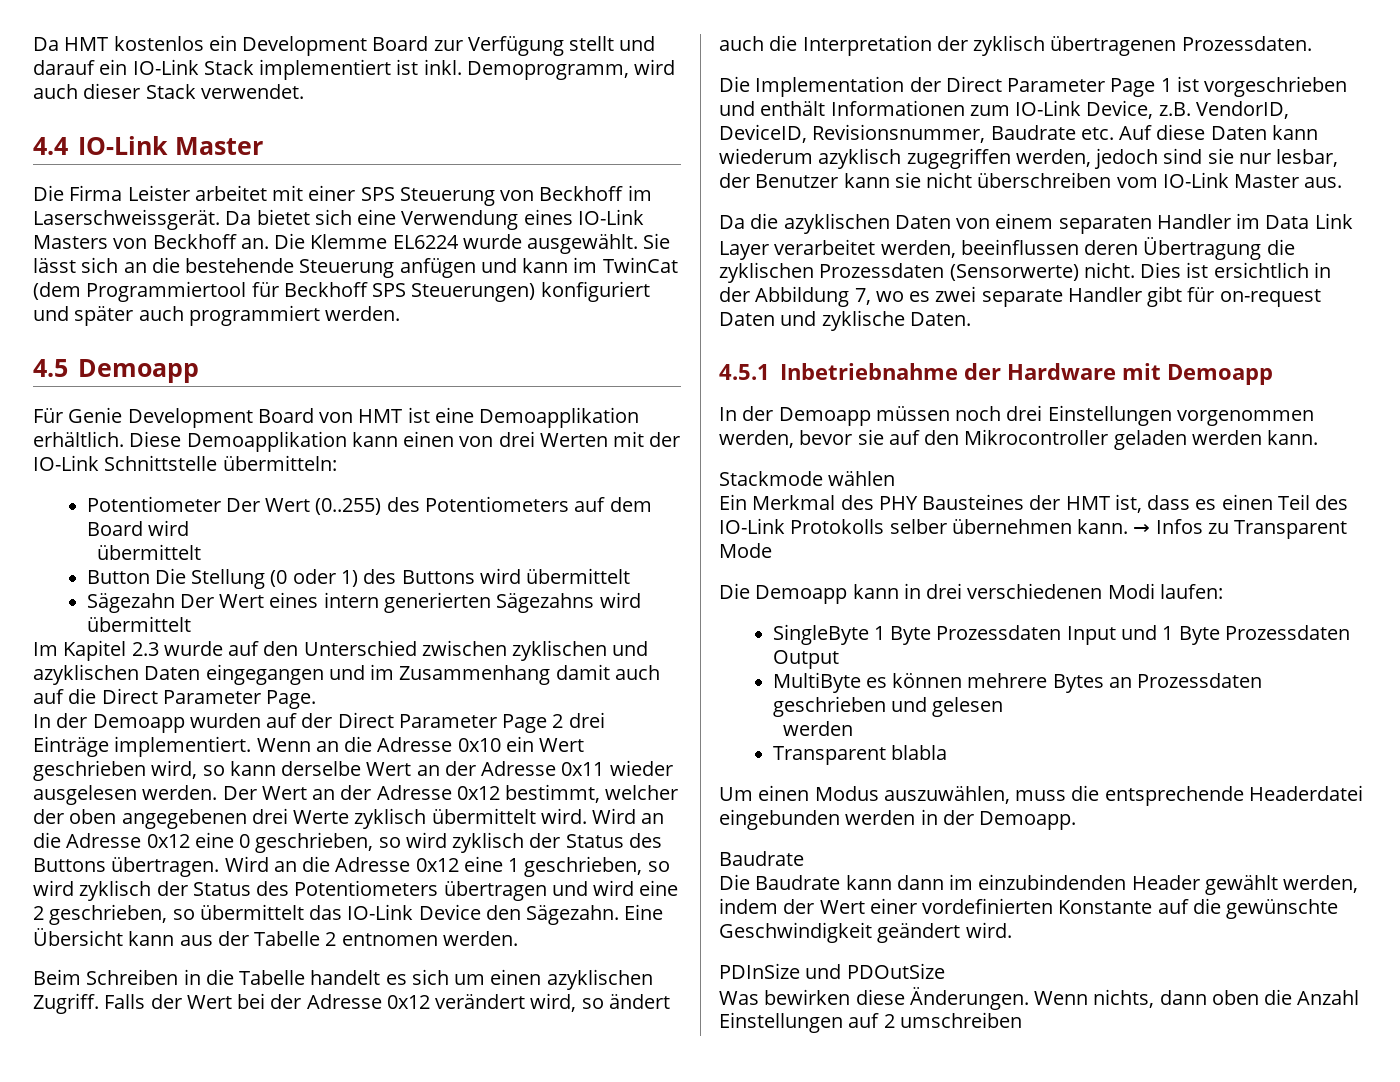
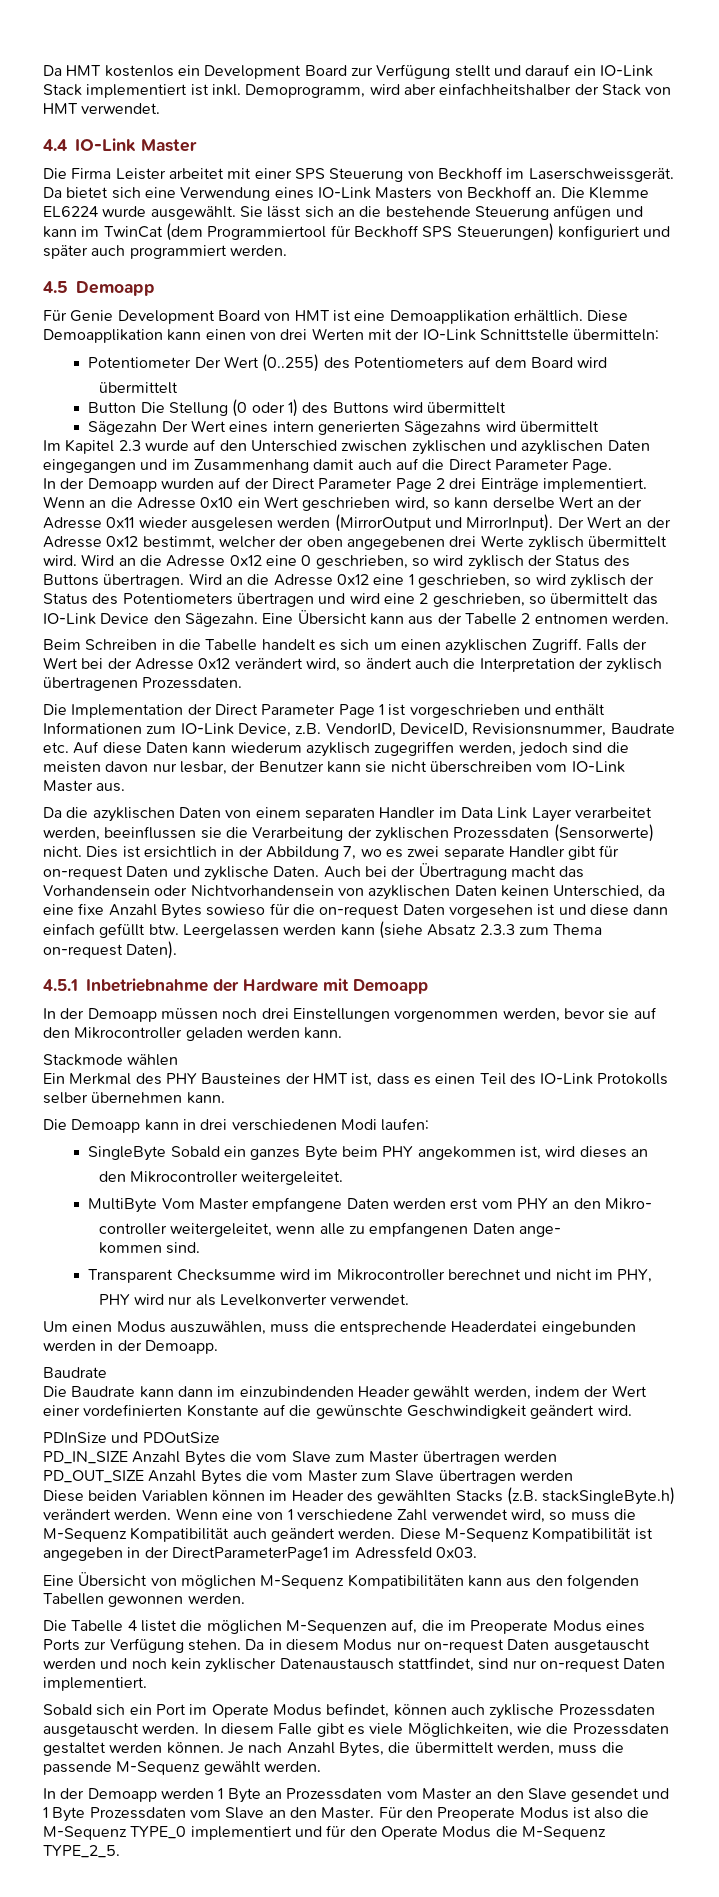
[33,83,196,99] auch dieser Stack -> [403,83,672,96] [43,103,78,114] aber einfachheitshalber der Stack von HMT
[142,785,218,800] werden. -> [277,514,554,532] werden (MirrorOutput und MirrorInput).
[1207,148,1234,164] sie -> [606,742,629,753] [43,761,149,773] die meisten davon
[1084,237,1295,260] deren Übertragung die -> [200,827,372,841] sie die Verarbeitung der
(971, 319) none -> [323,863,585,880] [43,885,665,900] [43,903,669,919] [43,921,603,939] [43,941,178,959] Auch bei der Übertragung macht das Vorhandensein oder Nichtvorhandensein von azyklischen Daten keinen Unterschied, da eine fixe Anzahl Bytes sowieso für die on-request Daten vorgesehen ist und diese dann einfach gefüllt btw. Leergelassen werden kann (siehe Absatz 2.3.3 zum Thema on-request Daten).
[1133,519,1348,539] [719,543,772,558] → Infos zu Transparent Mode -> (225, 1098) none
[873,625,1350,645] [772,650,839,669] [772,672,1263,693] [772,696,1004,717] [783,721,854,736] [772,745,947,765] 1 Byte Prozessdaten Input und 1 Byte Prozessdaten Output // MultiByte es können mehrere Bytes an Prozessdaten geschrieben und gelesen // werden // Transparent blabla -> [170,1146,648,1161] [98,1171,344,1185] [88,1197,652,1213] [98,1222,561,1237] [98,1242,200,1254] [88,1269,653,1283] [98,1294,410,1306] Sobald ein ganzes Byte beim PHY angekommen ist, wird dieses an // den Mikrocontroller weitergeleitet. // MultiByte Vom Master empfangene Daten werden erst vom PHY an den Mikro- // controller weitergeleitet, wenn alle zu empfangenen Daten ange- // kommen sind. // Transparent Checksumme wird im Mikrocontroller berechnet und nicht im PHY, // PHY wird nur als Levelkonverter verwendet.
[719,987,1360,1010] [719,1012,1022,1033] Was bewirken diese Änderungen. Wenn nichts, dann oben die Anzahl Einstellungen auf 2 umschreiben -> [43,1451,557,1466] [43,1470,573,1485] [43,1487,676,1505] [43,1508,636,1523] [43,1527,653,1542] [43,1546,477,1561] [43,1572,639,1589] [43,1593,245,1607] [43,1619,645,1634] [43,1638,650,1653] [43,1657,666,1673] [43,1677,147,1691] [43,1703,655,1719] [43,1723,669,1737] [43,1742,624,1757] [43,1761,321,1775] [43,1788,670,1803] [43,1807,650,1822] [43,1825,606,1840] [43,1845,120,1858] PD_IN_SIZE Anzahl Bytes die vom Slave zum Master übertragen werden // PD_OUT_SIZE Anzahl Bytes die vom Master zum Slave übertragen werden // Diese beiden Variablen können im Header des gewählten Stacks (z.B. stackSingleByte.h) verändert werden. Wenn eine von 1 verschiedene Zahl verwendet wird, so muss die M-Sequenz Kompatibilität auch geändert werden. Diese M-Sequenz Kompatibilität ist angegeben in der DirectParameterPage1 im Adressfeld 0x03. // Eine Übersicht von möglichen M-Sequenz Kompatibilitäten kann aus den folgenden Tabellen gewonnen werden. // Die Tabelle 4 listet die möglichen M-Sequenzen auf, die im Preoperate Modus eines Ports zur Verfügung stehen. Da in diesem Modus nur on-request Daten ausgetauscht werden und noch kein zyklischer Datenaustausch stattfindet, sind nur on-request Daten implementiert. // Sobald sich ein Port im Operate Modus befindet, können auch zyklische Prozessdaten ausgetauscht werden. In diesem Falle gibt es viele Möglichkeiten, wie die Prozessdaten gestaltet werden können. Je nach Anzahl Bytes, die übermittelt werden, muss die passende M-Sequenz gewählt werden. // In der Demoapp werden 1 Byte an Prozessdaten vom Master an den Slave gesendet und 1 Byte Prozessdaten vom Slave an den Master. Für den Preoperate Modus ist also die M-Sequenz TYPE_0 implementiert und für den Operate Modus die M-Sequenz TYPE_2_5.

